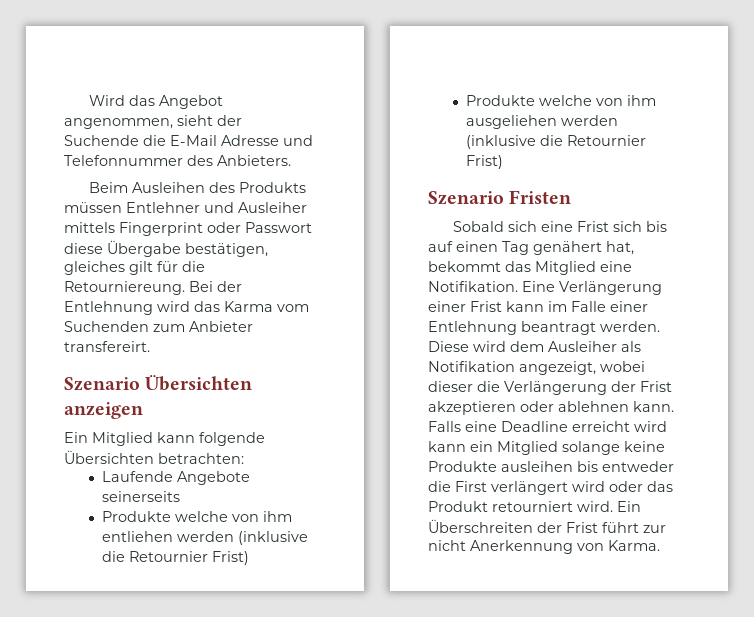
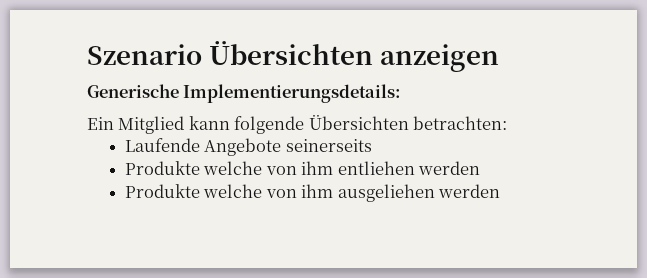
[88,95,223,109] [64,115,242,129] [64,135,313,146] [64,155,291,166] [88,182,306,193] [64,202,307,213] [64,222,312,236] [64,240,268,257] [64,261,205,275] [64,281,242,295] [64,301,309,315] [64,321,253,332] [64,341,150,352] Wird das Angebot angenommen, sieht der Suchende die E-Mail Adresse und Telefonnummer des Anbieters. // Beim Ausleihen des Produkts müssen Entlehner und Ausleiher mittels Fingerprint oder Passwort diese Übergabe bestätigen, gleiches gilt für die Retourniereung. Bei der Entlehnung wird das Karma vom Suchenden zum Anbieter transfereirt. // -> (87, 54) none
(143, 410) none -> [87,84,402,103] // Generische Implementierungsdetails:
[238,531,309,545] [102,551,250,565] (inklusive die Retournier Frist) -> (481, 168) none
[466,135,647,149] [466,155,504,169] [428,190,572,205] [452,221,667,232] [428,241,634,255] [428,261,632,275] [428,281,662,295] [428,301,648,312] [428,321,660,335] [428,341,641,352] [428,361,645,375] [428,381,672,395] [428,401,674,415] [428,421,667,432] [428,441,665,455] [428,461,674,472] [428,481,673,495] [428,501,641,512] [428,519,666,533] [428,540,660,554] (inklusive die Retournier Frist) // Szenario Fristen // Sobald sich eine Frist sich bis auf einen Tag genähert hat, bekommt das Mitglied eine Notifikation. Eine Verlängerung einer Frist kann im Falle einer Entlehnung beantragt werden. Diese wird dem Ausleiher als Notifikation angezeigt, wobei dieser die Verlängerung der Frist akzeptieren oder ablehnen kann. Falls eine Deadline erreicht wird kann ein Mitglied solange keine Produkte ausleihen bis entweder die First verlängert wird oder das Produkt retourniert wird. Ein Überschreiten der Frist führt zur nicht Anerkennung von Karma. -> (501, 191) none

